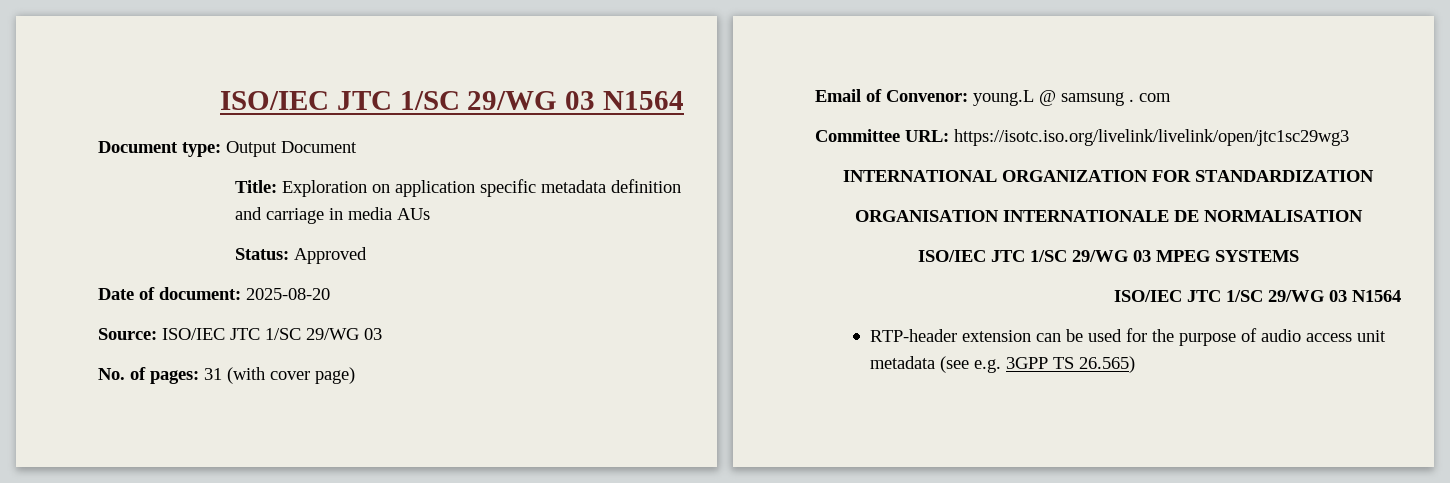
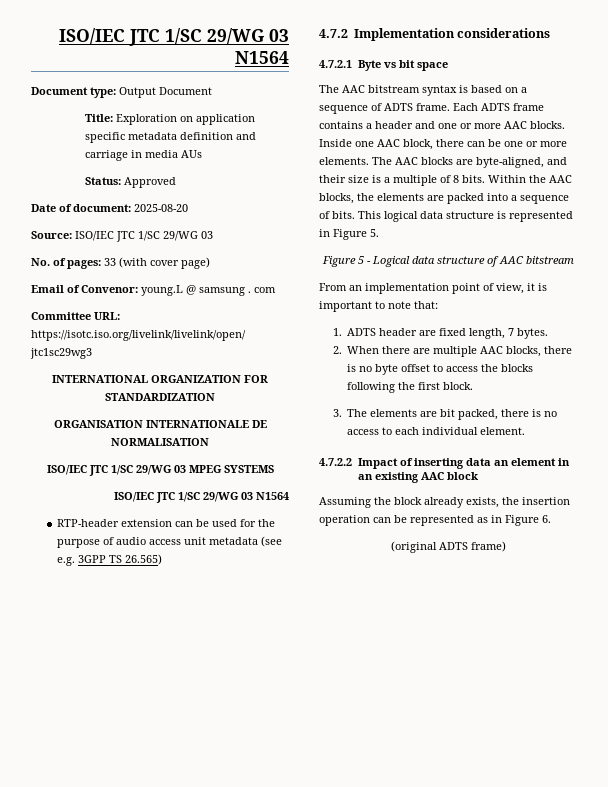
[204,368,222,380] 31 -> [104,258,116,266] 33
(1135, 364) none -> [319,28,550,41] [319,60,448,71] [319,85,527,96] [319,103,544,114] [319,121,565,129] [319,139,567,150] [319,157,567,168] [319,175,572,186] [319,193,569,204] [319,211,573,222] [319,229,379,240] [321,256,574,267] [319,283,547,294] [319,301,438,312] [332,328,549,339] [332,346,573,357] [347,364,534,375] [347,382,474,393] [332,409,558,420] [347,427,526,435] [319,458,570,469] [357,472,478,483] [319,497,570,508] [319,515,551,526] [390,541,506,553] // 4.7.2 Implementation considerations // 4.7.2.1 Byte vs bit space // The AAC bitstream syntax is based on a sequence of ADTS frame. Each ADTS frame contains a header and one or more AAC blocks. Inside one AAC block, there can be one or more elements. The AAC blocks are byte-aligned, and their size is a multiple of 8 bits. Within the AAC blocks, the elements are packed into a sequence of bits. This logical data structure is represented in Figure 5. // Figure 5 - Logical data structure of AAC bitstream // From an implementation point of view, it is important to note that: // 1. ADTS header are fixed length, 7 bytes. // 2. When there are multiple AAC blocks, there is no byte offset to access the blocks following the first block. // 3. The elements are bit packed, there is no access to each individual element. // 4.7.2.2 Impact of inserting data an element in an existing AAC block // Assuming the block already exists, the insertion operation can be represented as in Figure 6. // (original ADTS frame)

